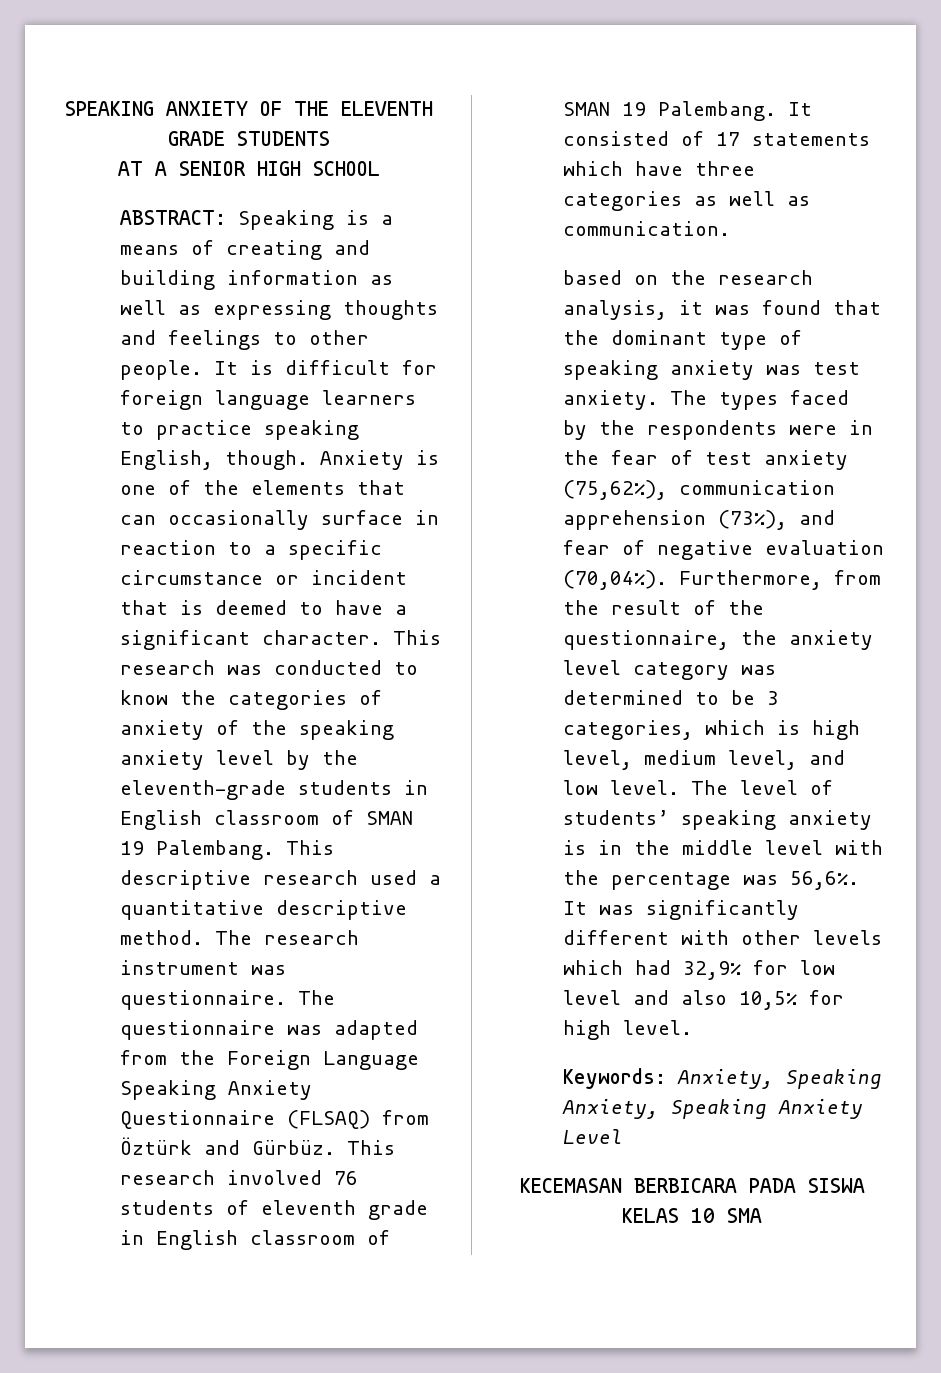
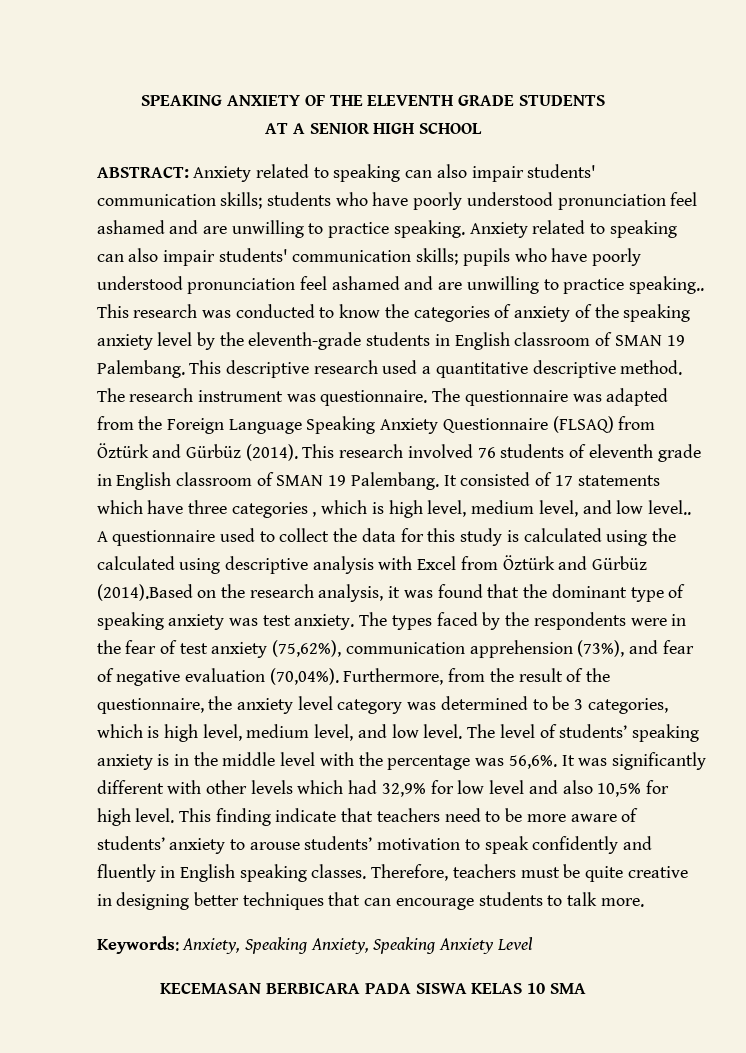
[237,210,393,230] [119,240,370,260] [119,270,393,290] [119,300,438,320] [119,330,369,350] [119,360,437,380] [119,390,416,410] [119,420,359,440] [119,450,439,470] [119,480,405,495] [119,510,439,530] [119,540,382,560] [119,570,407,585] [119,600,407,615] [119,630,381,650] Speaking is a means of creating and building information as well as expressing thoughts and feelings to other people. It is difficult for foreign language learners to practice speaking English, though. Anxiety is one of the elements that can occasionally surface in reaction to a specific circumstance or incident that is deemed to have a significant character. -> [193,164,597,182] [96,192,698,210] [96,220,677,238] [96,248,642,266] [96,276,705,294] Anxiety related to speaking can also impair students' communication skills; students who have poorly understood pronunciation feel ashamed and are unwilling to practice speaking. Anxiety related to speaking can also impair students' communication skills; pupils who have poorly understood pronunciation feel ashamed and are unwilling to practice speaking..
[251,1140,335,1155] Gürbüz. -> [186,444,298,461] Gürbüz (2014).
[693,191,810,206] [562,221,730,236] [562,270,622,285] as well as communication. // based -> [312,500,691,518] [96,528,676,546] [96,555,648,574] [96,584,193,601] , which is high level, medium level, and low level.. A questionnaire used to collect the data for this study is calculated using the calculated using descriptive analysis with Excel from Öztürk and Gürbüz (2014).Based
(692, 1027) none -> [179,808,639,826] [96,836,653,854] [96,864,688,882] [96,892,644,910] This finding indicate that teachers need to be more aware of students’ anxiety to arouse students’ motivation to speak confidently and fluently in English speaking classes. Therefore, teachers must be quite creative in designing better techniques that can encourage students to talk more.

